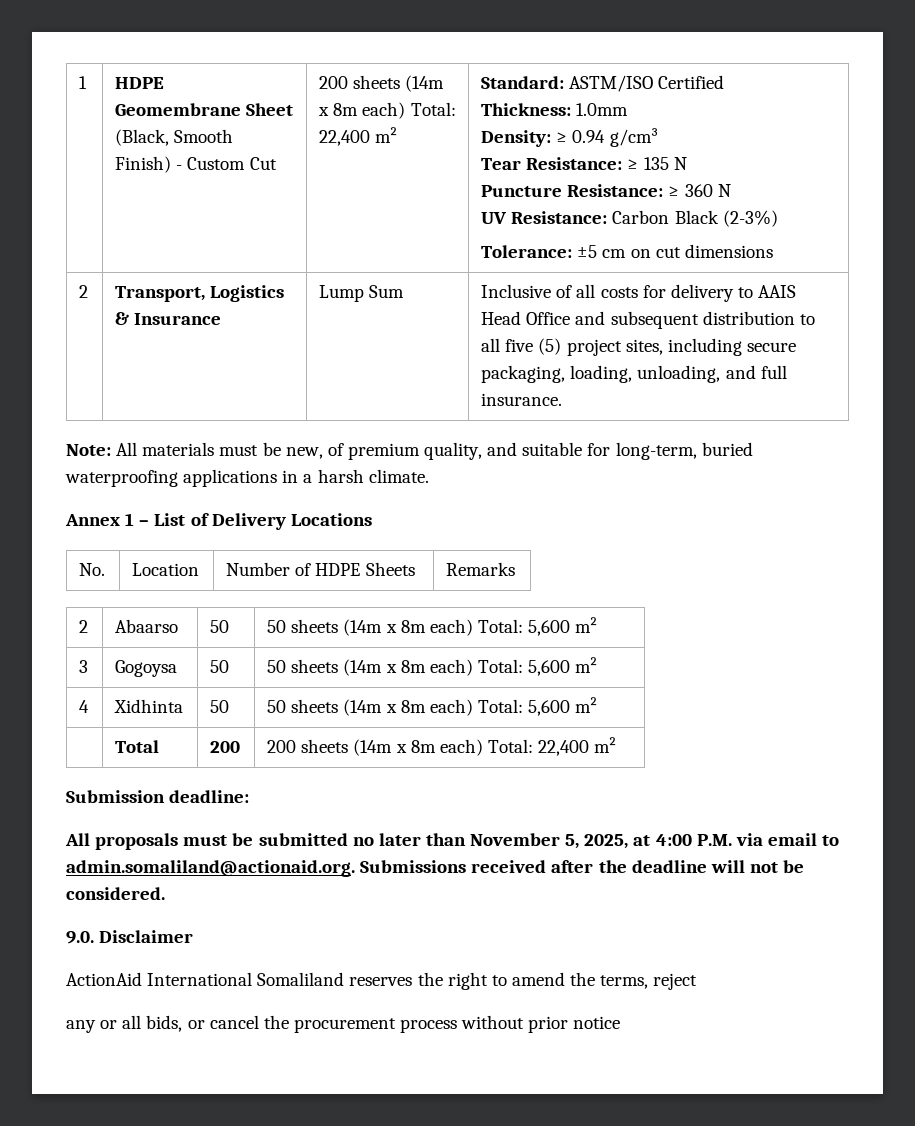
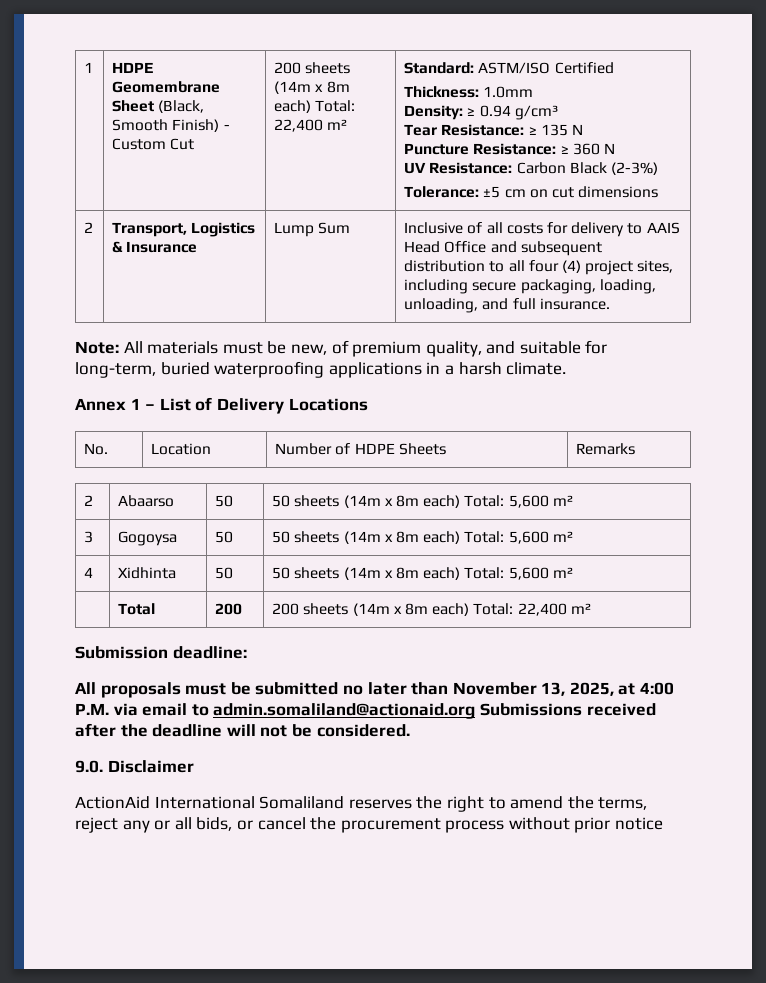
[505,338,562,355] five (5) -> [528,260,581,273] four (4)
[565,834,580,849] 5, -> [541,682,566,696] 13,
[66,860,355,877] admin.somaliland@actionaid.org. -> [213,703,476,719] admin.somaliland@actionaid.org
(698, 981) // -> (118, 825) none

